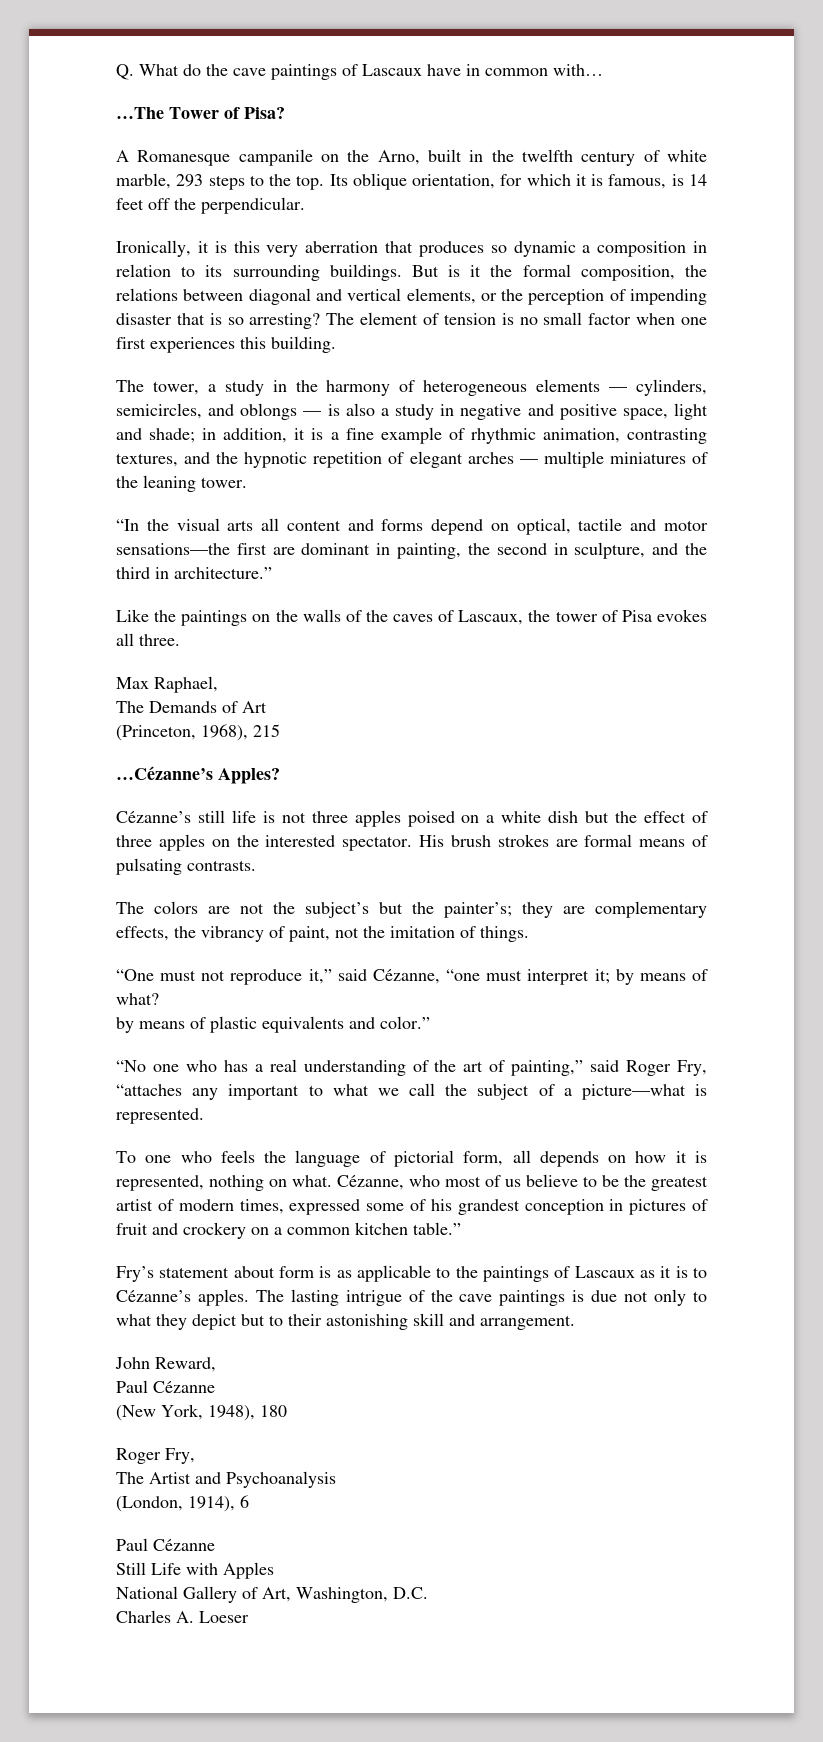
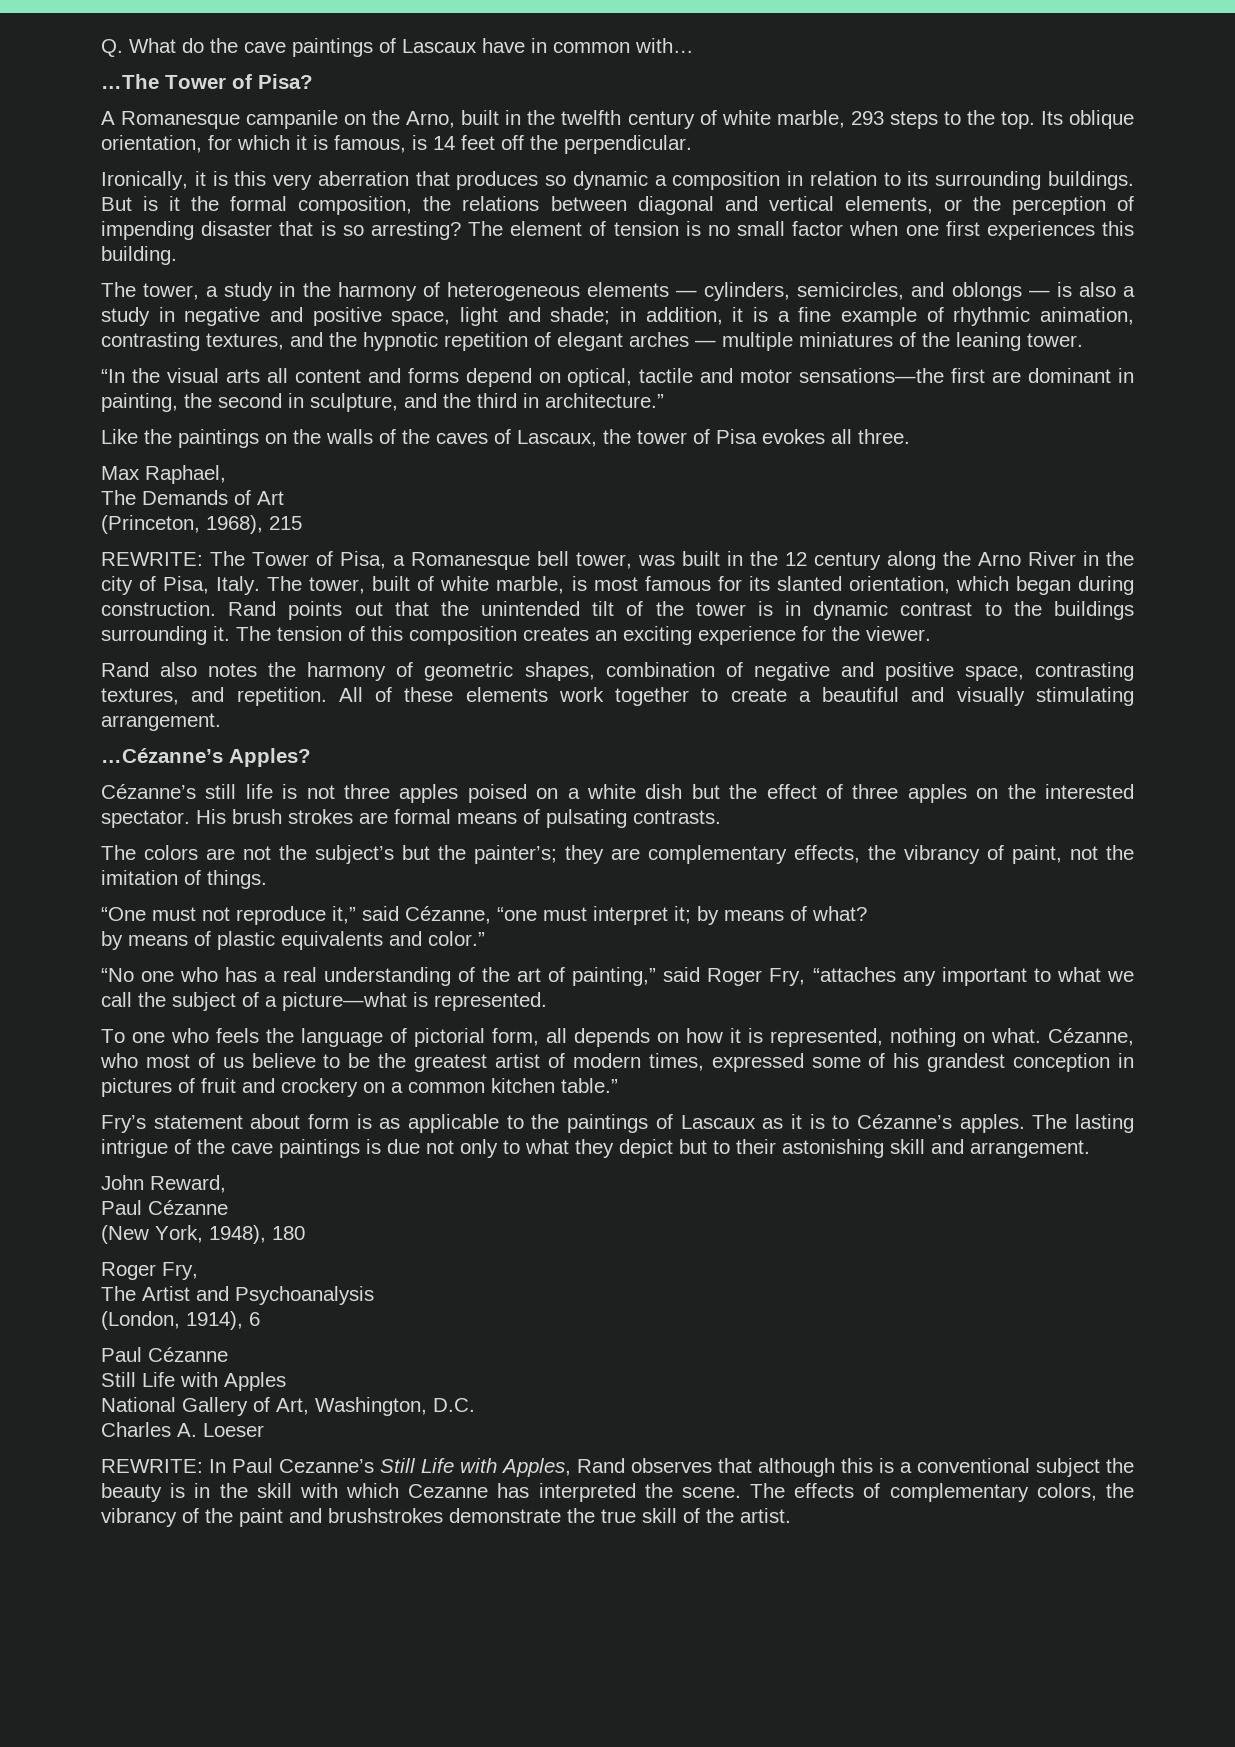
(280, 730) none -> [101,551,1134,570] [101,576,1134,595] [101,601,1134,620] [101,626,931,645] [101,662,1134,681] [101,687,1134,706] [101,713,221,731] // REWRITE: The Tower of Pisa, a Romanesque bell tower, was built in the 12 century along the Arno River in the city of Pisa, Italy. The tower, built of white marble, is most famous for its slanted orientation, which began during construction. Rand points out that the unintended tilt of the tower is in dynamic contrast to the buildings surrounding it. The tension of this composition creates an exciting experience for the viewer. // Rand also notes the harmony of geometric shapes, combination of negative and positive space, contrasting textures, and repetition. All of these elements work together to create a beautiful and visually stimulating arrangement.
(249, 1617) none -> [101,1458,1134,1477] [101,1483,1134,1502] [101,1508,791,1527] // REWRITE: In Paul Cezanne’s Still Life with Apples, Rand observes that although this is a conventional subject the beauty is in the skill with which Cezanne has interpreted the scene. The effects of complementary colors, the vibrancy of the paint and brushstrokes demonstrate the true skill of the artist.

